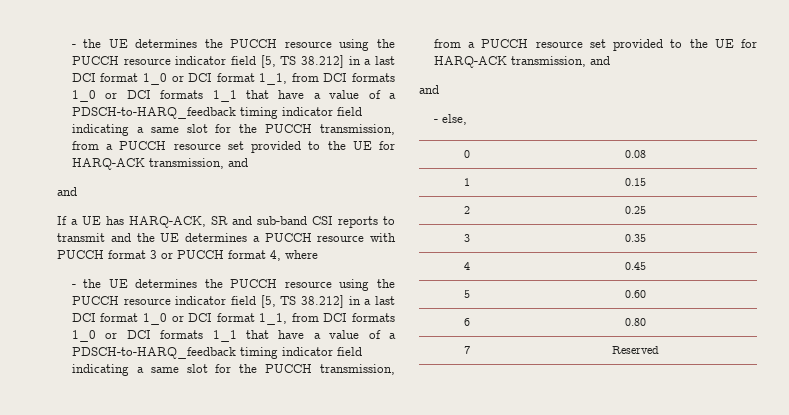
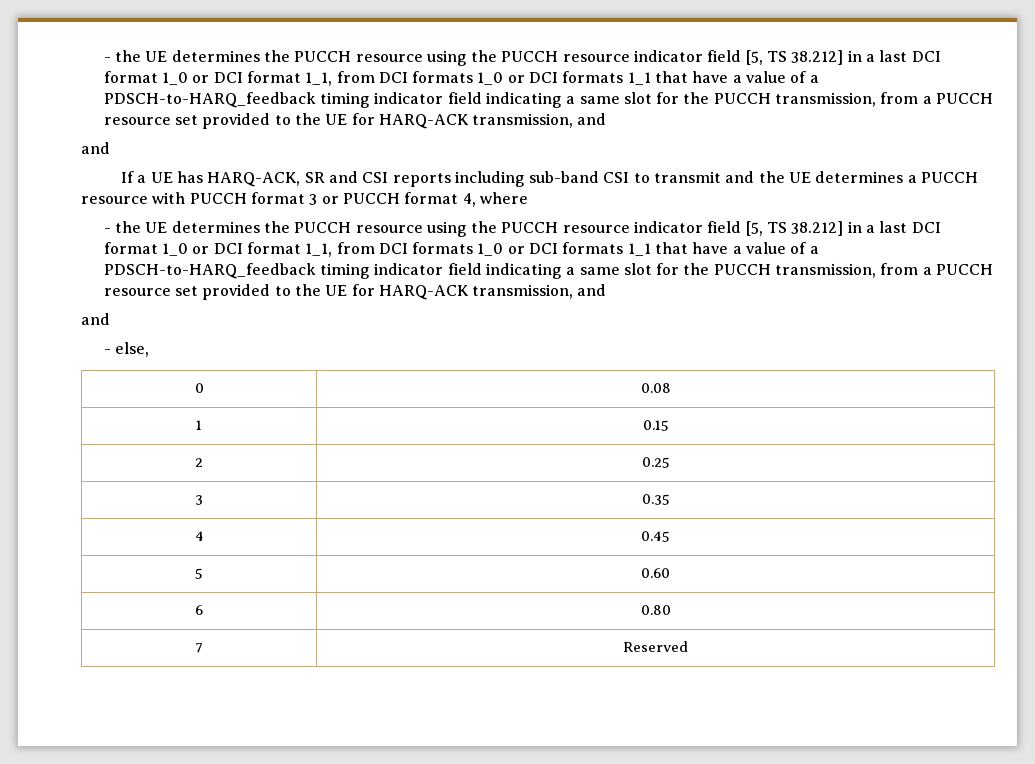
(253, 220) none -> [362,171,525,187] CSI reports including
[338,216,379,228] reports -> (630, 177) none

